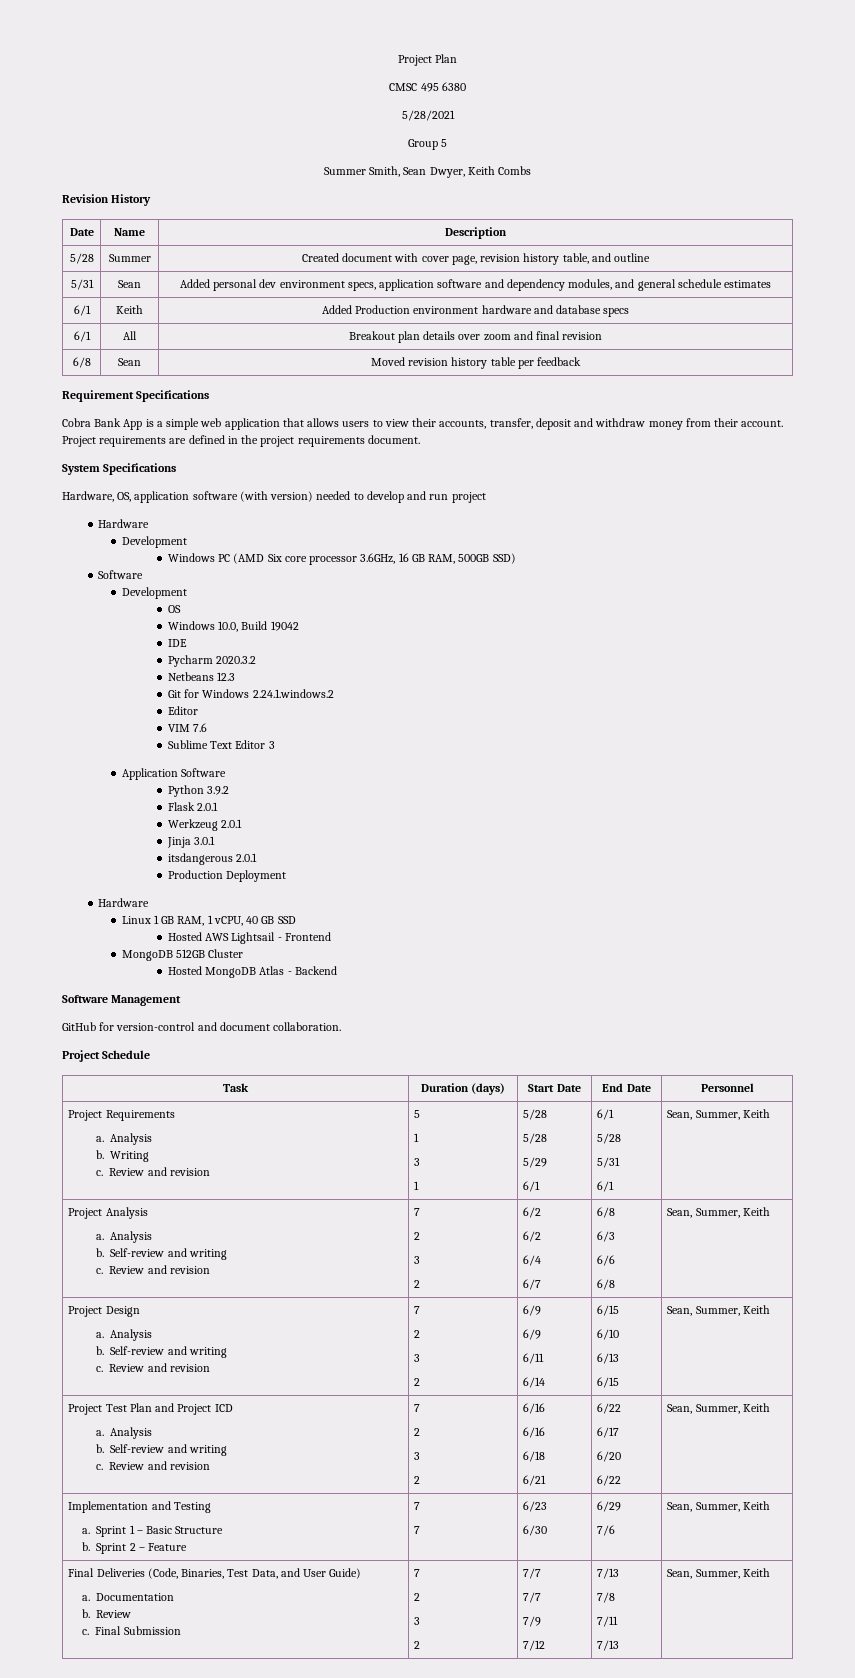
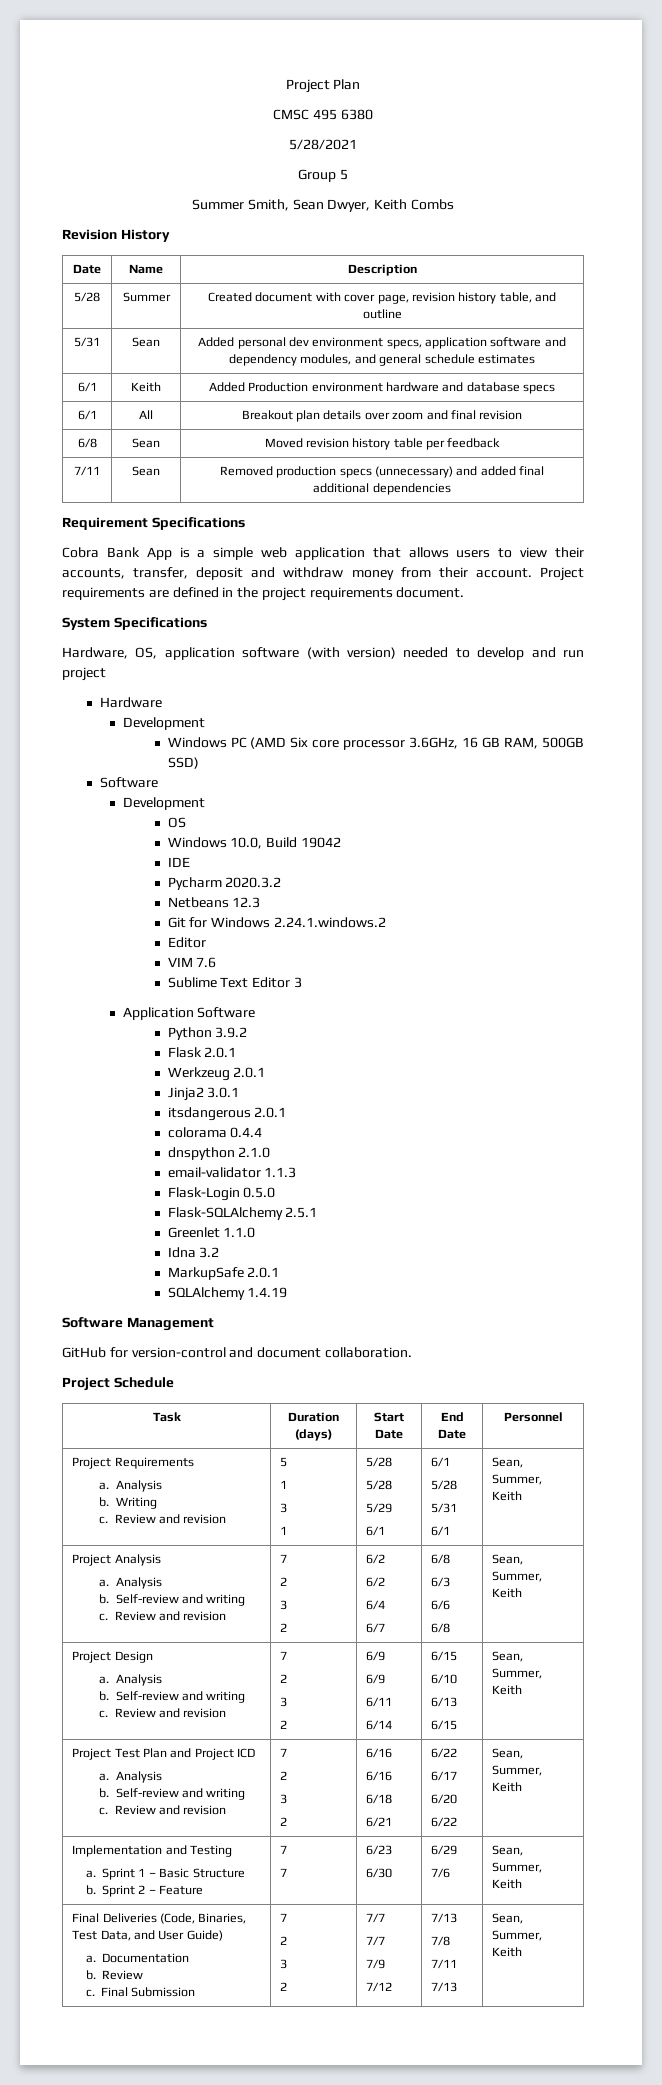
(582, 361) none -> [74,466,100,476] [132,466,160,476] [219,466,545,478] [313,483,451,495] // 7/11 | Sean | Removed production specs (unnecessary) and added final additional dependencies
[167,837,192,848] Jinja -> [167,1087,204,1101] Jinja2
[168,870,287,882] [98,898,150,907] [121,915,296,926] [168,932,331,944] [121,949,244,961] [168,966,337,978] Production Deployment // Hardware // Linux 1 GB RAM, 1 vCPU, 40 GB SSD // Hosted AWS Lightsail - Frontend // MongoDB 512GB Cluster // Hosted MongoDB Atlas - Backend -> [167,1127,263,1138] [167,1147,271,1160] [167,1167,297,1178] [167,1187,276,1201] [167,1207,318,1220] [167,1227,256,1238] [167,1247,220,1258] [167,1267,280,1280] [167,1287,288,1300] colorama 0.4.4 // dnspython 2.1.0 // email-validator 1.1.3 // Flask-Login 0.5.0 // Flask-SQLAlchemy 2.5.1 // Greenlet 1.1.0 // Idna 3.2 // MarkupSafe 2.0.1 // SQLAlchemy 1.4.19

